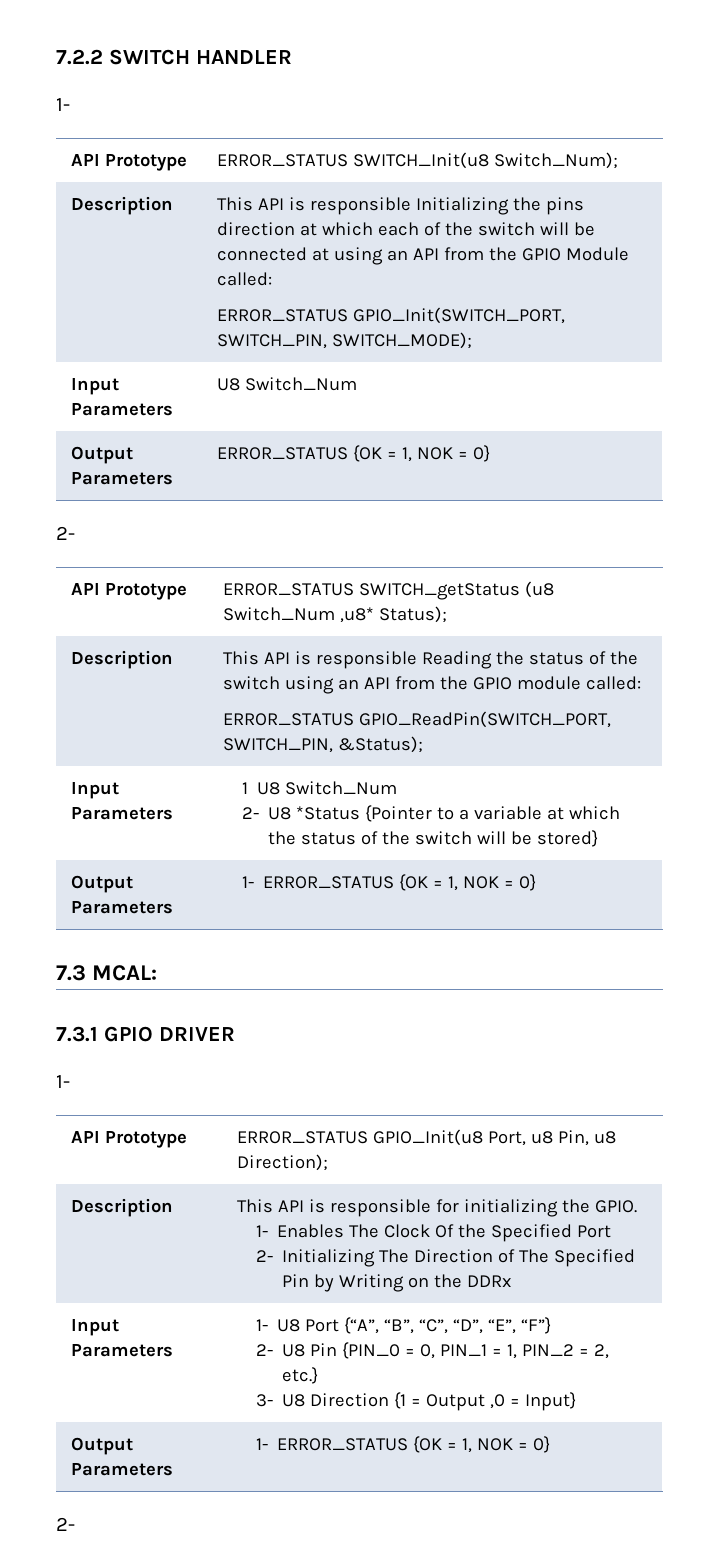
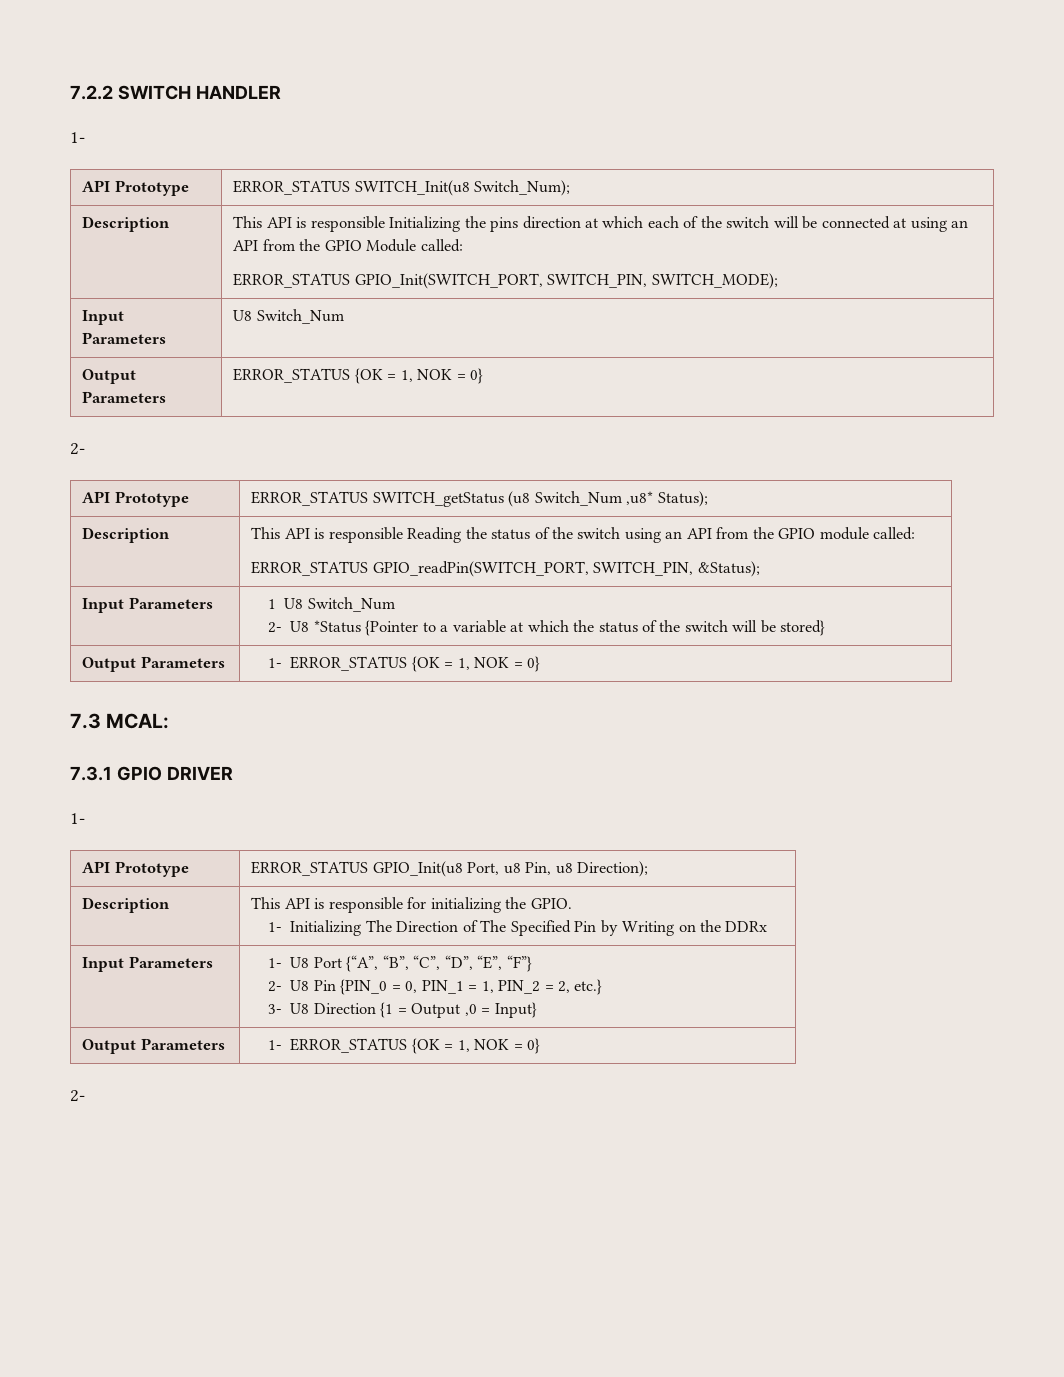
[358,711,611,728] GPIO_ReadPin(SWITCH_PORT, -> [372,561,589,577] GPIO_readPin(SWITCH_PORT,
[277,1224,612,1242] [256,1250,274,1262] Enables The Clock Of the Specified Port // 2- -> (283, 927) none

